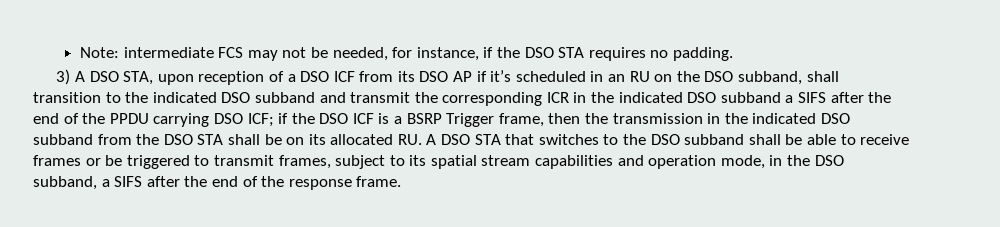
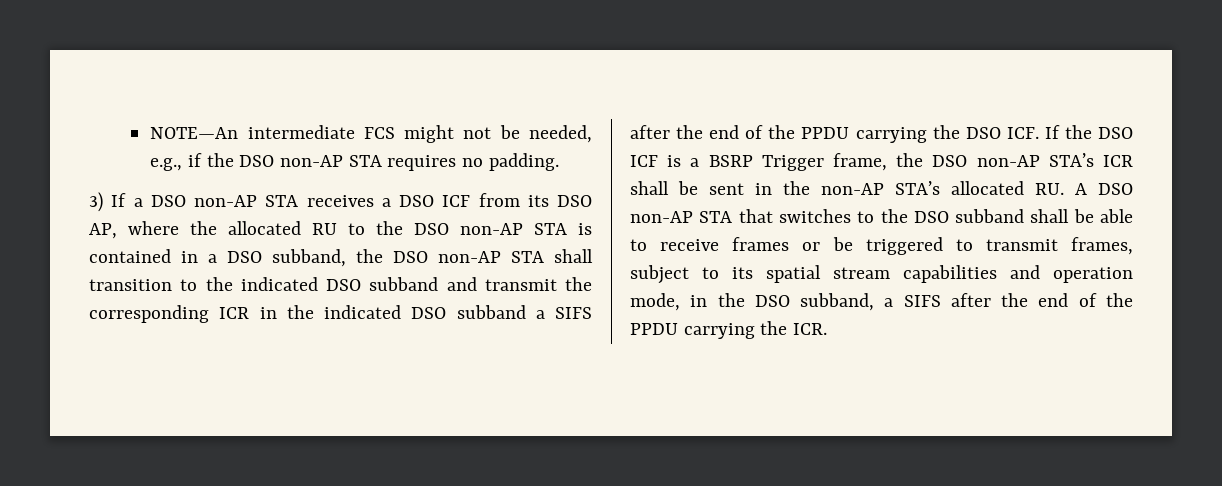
[80,47,120,58] Note: -> [150,127,239,139] NOTE—An
[247,50,278,61] may -> [404,125,455,143] might
[392,47,554,61] for instance, if the DSO -> [150,153,344,171] e.g., if the DSO non-AP
[74,71,284,85] A DSO STA, upon reception of -> [111,193,374,207] If a DSO non-AP STA receives
[453,70,802,85] AP if it’s scheduled in an RU on the DSO subband, -> [89,221,592,239] [89,249,544,267] AP, where the allocated RU to the DSO non-AP STA is contained in a DSO subband, the DSO non-AP STA
[213,113,289,127] DSO ICF; if -> [932,125,1060,139] the DSO ICF. If
[548,113,850,124] [33,134,326,145] then the transmission in the indicated DSO subband from the DSO STA shall be on its -> [896,153,1133,167] [630,181,940,195] the DSO non-AP STA’s ICR shall be sent in the non-AP STA’s
(471, 139) none -> [630,211,693,223] non-AP
[288,176,402,190] response frame. -> [630,321,828,339] PPDU carrying the ICR.

